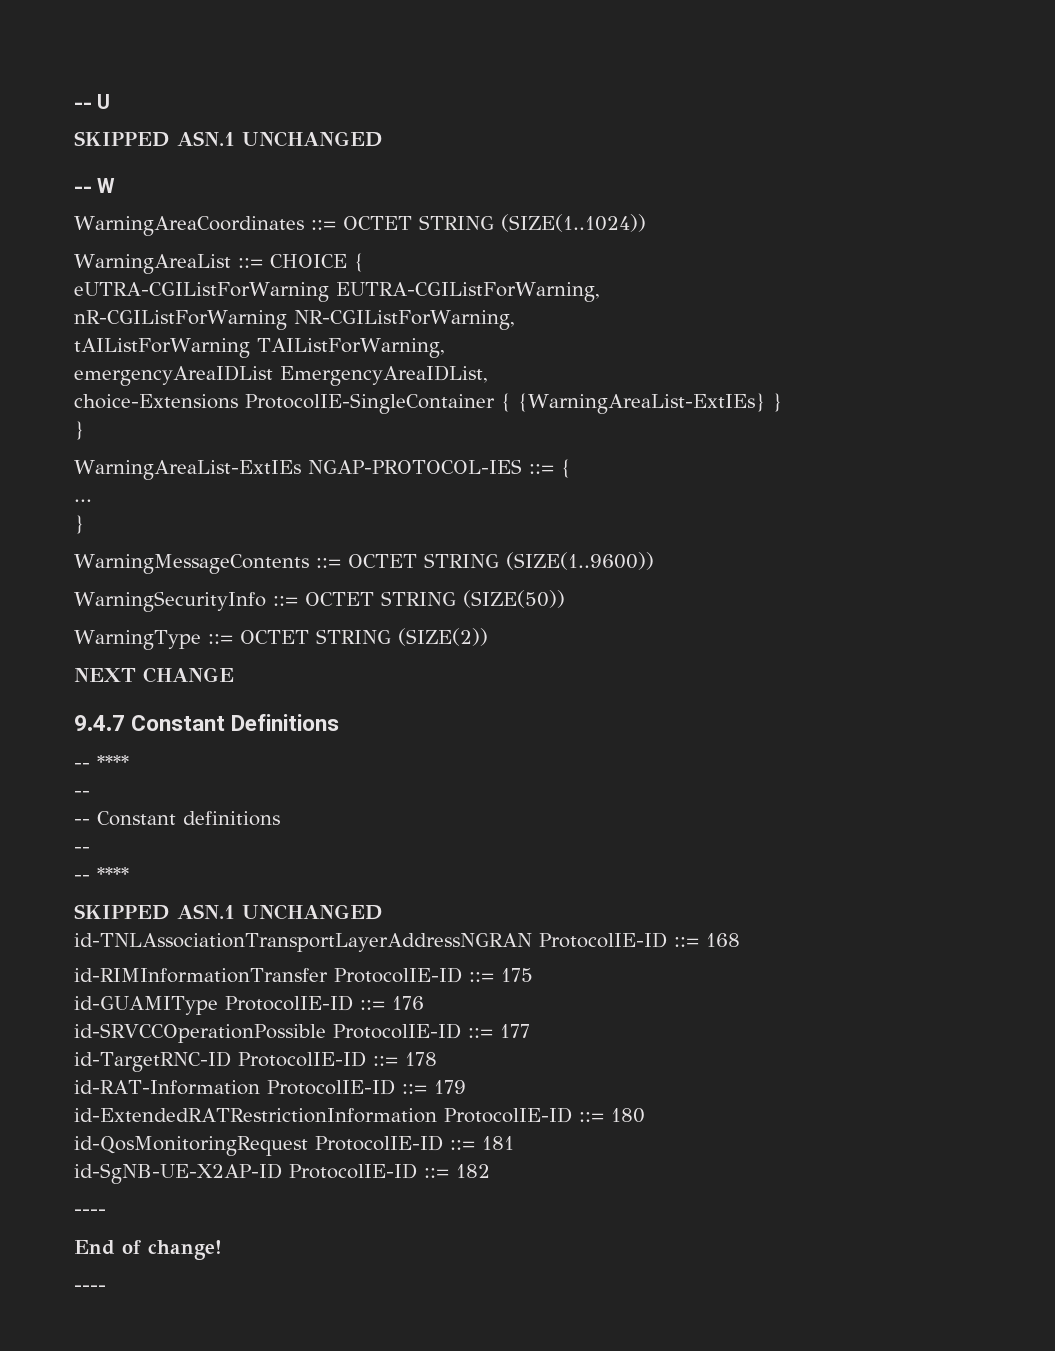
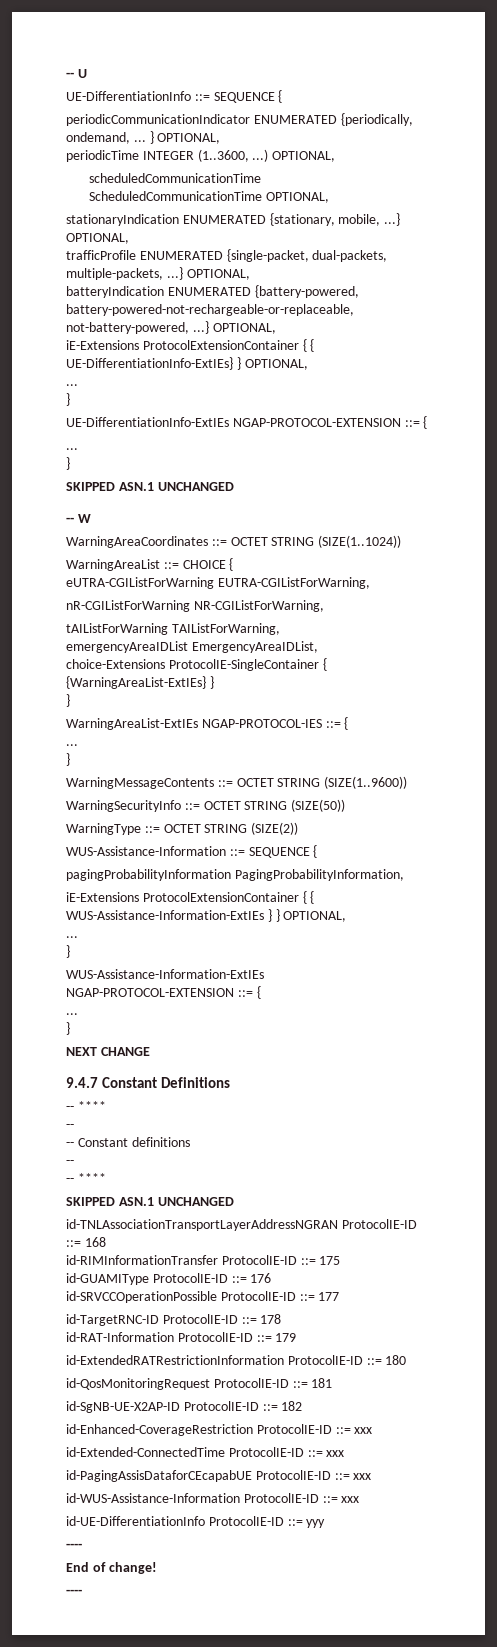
(111, 101) none -> [66,90,283,103] [66,113,413,126] [66,131,221,144] [66,149,336,162] [88,173,261,183] [88,191,329,203] [66,213,401,226] [66,233,129,244] [66,249,388,262] [66,267,250,280] [66,285,359,298] [66,304,354,316] [66,321,276,334] [66,339,315,352] [66,357,308,370] [66,384,78,386] [66,393,70,406] [66,416,428,429] [66,448,78,450] [66,457,70,470] // UE-DifferentiationInfo ::= SEQUENCE { // periodicCommunicationIndicator ENUMERATED {periodically, ondemand, ... } OPTIONAL, // periodicTime INTEGER (1..3600, ...) OPTIONAL, // scheduledCommunicationTime ScheduledCommunicationTime OPTIONAL, // stationaryIndication ENUMERATED {stationary, mobile, ...} OPTIONAL, // trafficProfile ENUMERATED {single-packet, dual-packets, multiple-packets, ...} OPTIONAL, // batteryIndication ENUMERATED {battery-powered, battery-powered-not-rechargeable-or-replaceable, not-battery-powered, ...} OPTIONAL, // iE-Extensions ProtocolExtensionContainer { { UE-DifferentiationInfo-ExtIEs} } OPTIONAL, // ... // } // UE-DifferentiationInfo-ExtIEs NGAP-PROTOCOL-EXTENSION ::= { // ... // }
(488, 637) none -> [66,845,318,858] [66,869,404,881] [66,891,315,904] [66,909,347,922] [66,936,78,938] [66,945,70,958] [66,969,264,979] [66,986,261,999] [66,1013,78,1015] [66,1022,70,1035] // WUS-Assistance-Information ::= SEQUENCE { // pagingProbabilityInformation PagingProbabilityInformation, // iE-Extensions ProtocolExtensionContainer { { WUS-Assistance-Information-ExtIEs } } OPTIONAL, // ... // } // WUS-Assistance-Information-ExtIEs NGAP-PROTOCOL-EXTENSION ::= { // ... // }
(490, 1171) none -> [66,1424,373,1436] [66,1447,345,1457] [66,1470,372,1482] [66,1493,360,1503] [66,1516,326,1528] // id-Enhanced-CoverageRestriction ProtocolIE-ID ::= xxx // id-Extended-ConnectedTime ProtocolIE-ID ::= xxx // id-PagingAssisDataforCEcapabUE ProtocolIE-ID ::= xxx // id-WUS-Assistance-Information ProtocolIE-ID ::= xxx // id-UE-DifferentiationInfo ProtocolIE-ID ::= yyy

